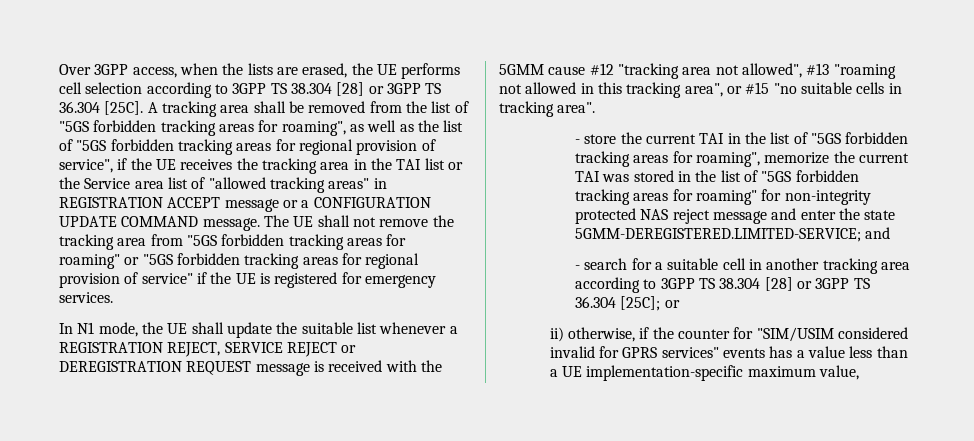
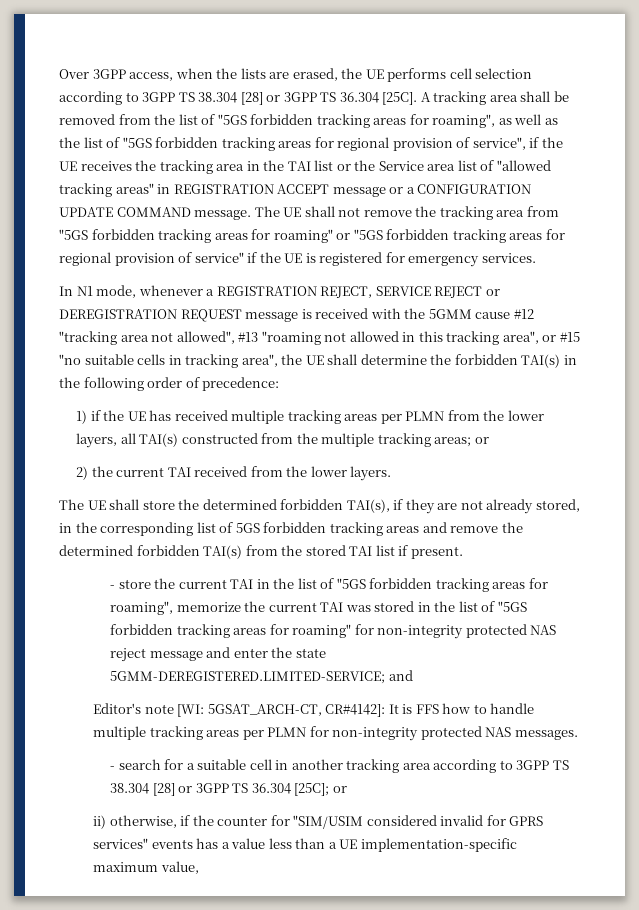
[141,322,377,338] the UE shall update the suitable list -> (137, 291) none
[557,102,596,113] area". -> [241,354,577,368] [59,377,280,391] [76,410,544,424] [76,433,489,448] [76,466,392,481] [59,499,580,514] [59,522,523,536] [59,545,463,559] area", the UE shall determine the forbidden TAI(s) in the following order of precedence: // 1) if the UE has received multiple tracking areas per PLMN from the lower layers, all TAI(s) constructed from the multiple tracking areas; or // 2) the current TAI received from the lower layers. // The UE shall store the determined forbidden TAI(s), if they are not already stored, in the corresponding list of 5GS forbidden tracking areas and remove the determined forbidden TAI(s) from the stored TAI list if present.
(891, 233) none -> [93,703,535,717] [93,726,578,741] // Editor's note [WI: 5GSAT_ARCH-CT, CR#4142]: It is FFS how to handle multiple tracking areas per PLMN for non-integrity protected NAS messages.

